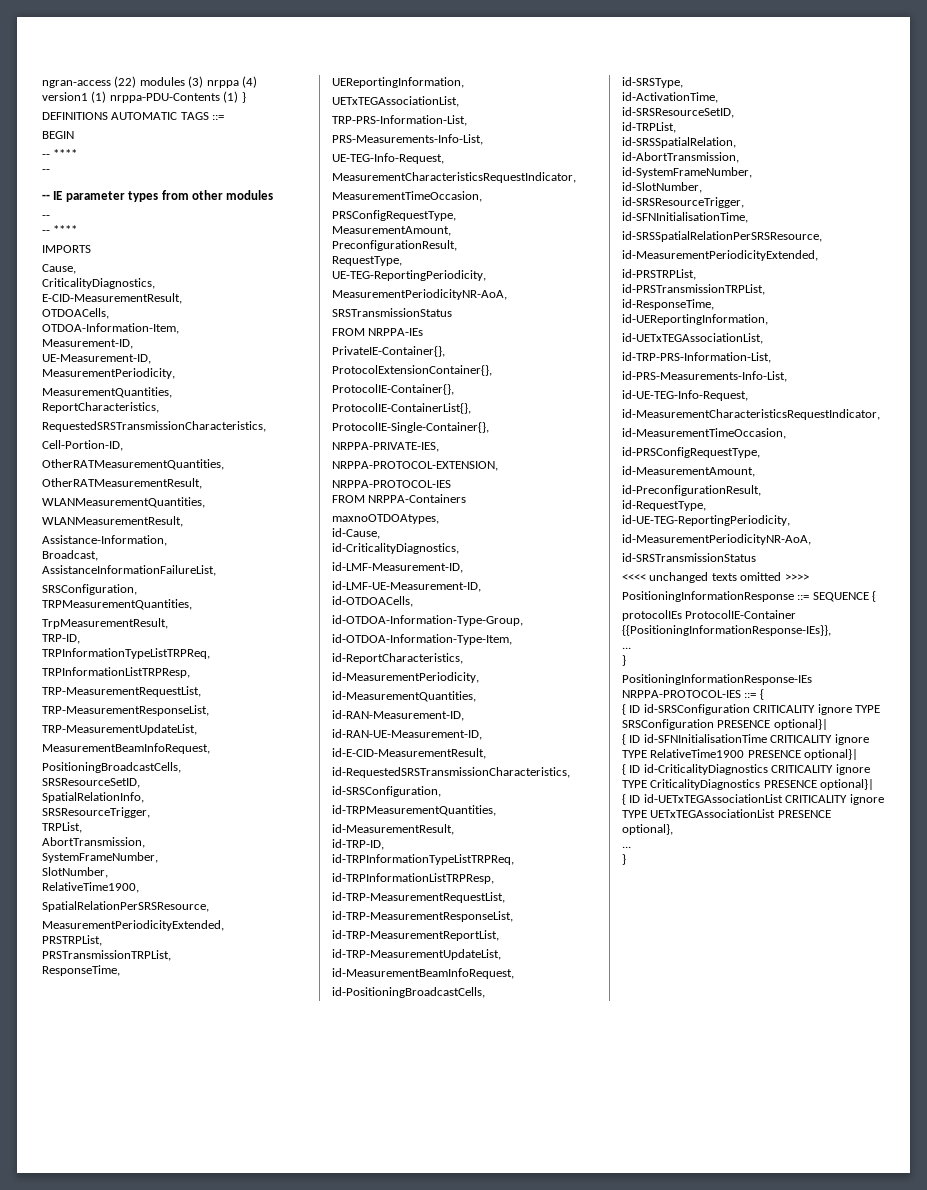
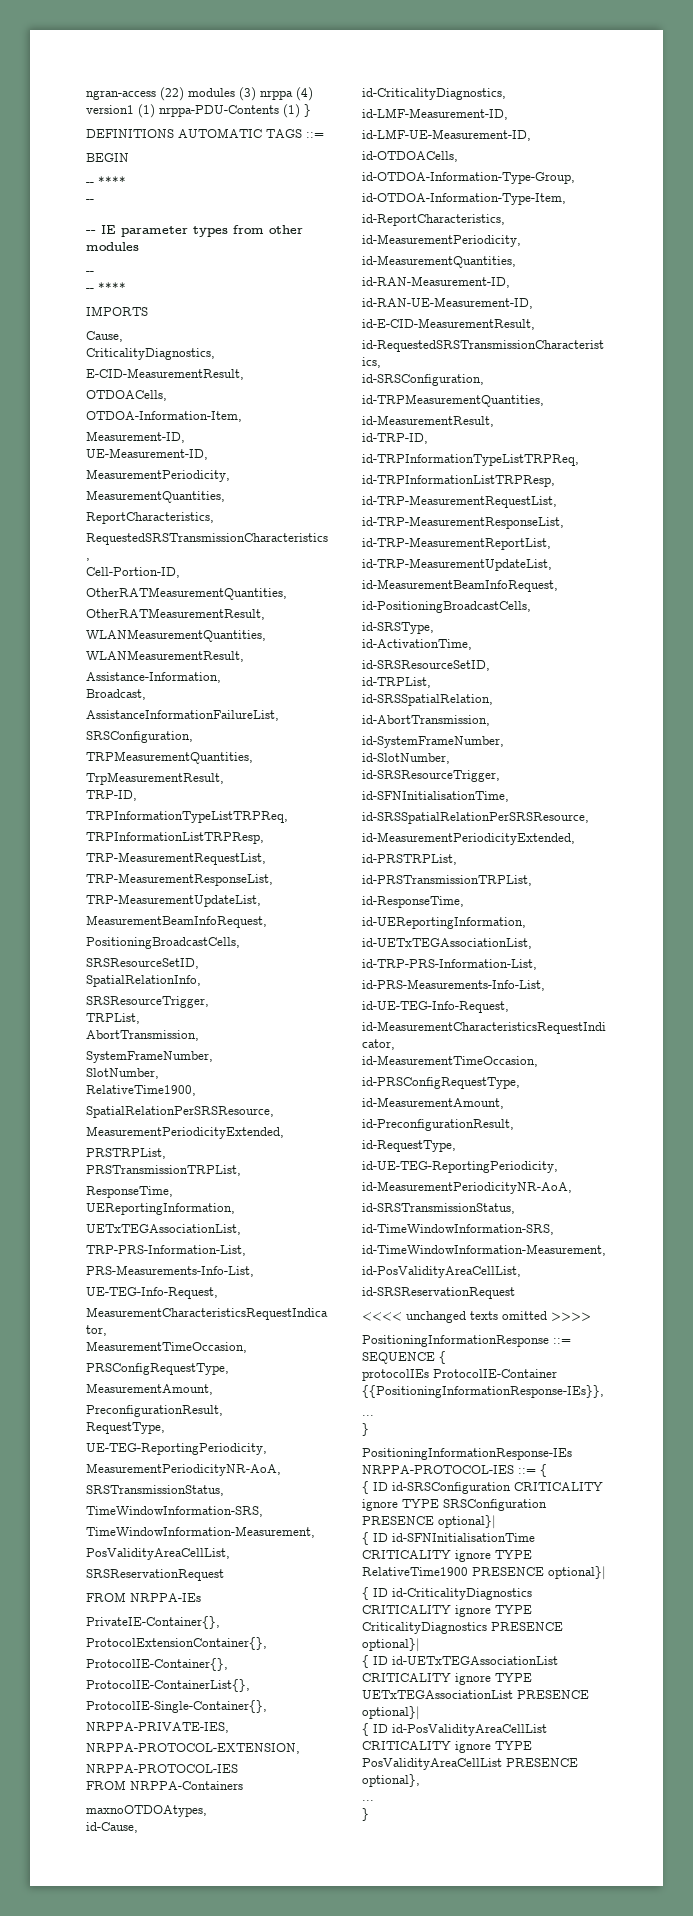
[332,308,452,317] SRSTransmissionStatus -> [86,1485,224,1496] [86,1506,263,1517] [86,1526,315,1538] [86,1548,230,1560] [86,1569,224,1581] SRSTransmissionStatus, // TimeWindowInformation-SRS, // TimeWindowInformation-Measurement, // PosValidityAreaCellList, // SRSReservationRequest
[622,553,756,562] id-SRSTransmissionStatus -> [362,1203,515,1214] [362,1224,554,1235] [362,1244,606,1256] [362,1266,521,1278] [362,1287,515,1299] id-SRSTransmissionStatus, // id-TimeWindowInformation-SRS, // id-TimeWindowInformation-Measurement, // id-PosValidityAreaCellList, // id-SRSReservationRequest
(831, 814) none -> [362,1706,420,1720] [362,1723,547,1736] [362,1741,532,1753] [362,1758,578,1770] optional}| // { ID id-PosValidityAreaCellList CRITICALITY ignore TYPE PosValidityAreaCellList PRESENCE

